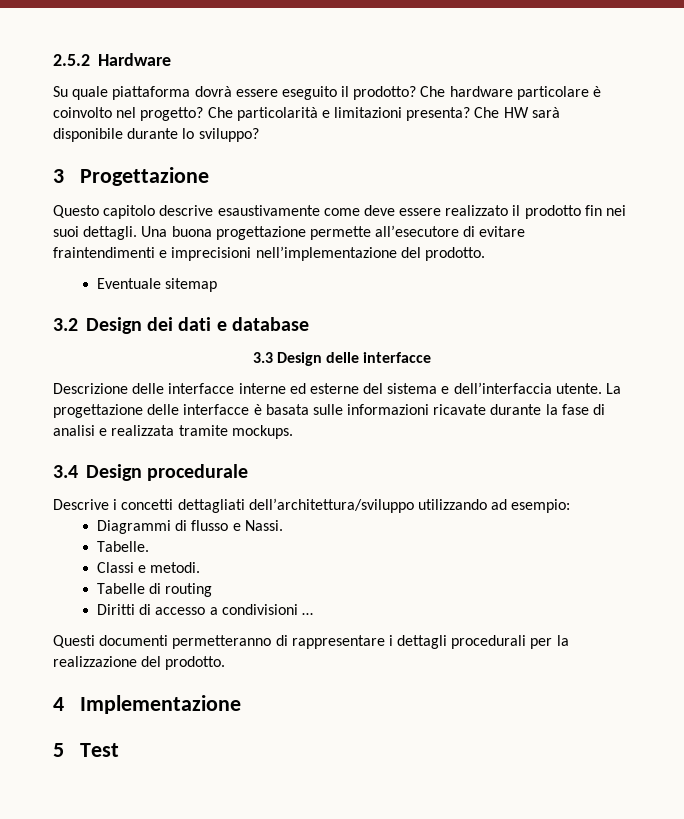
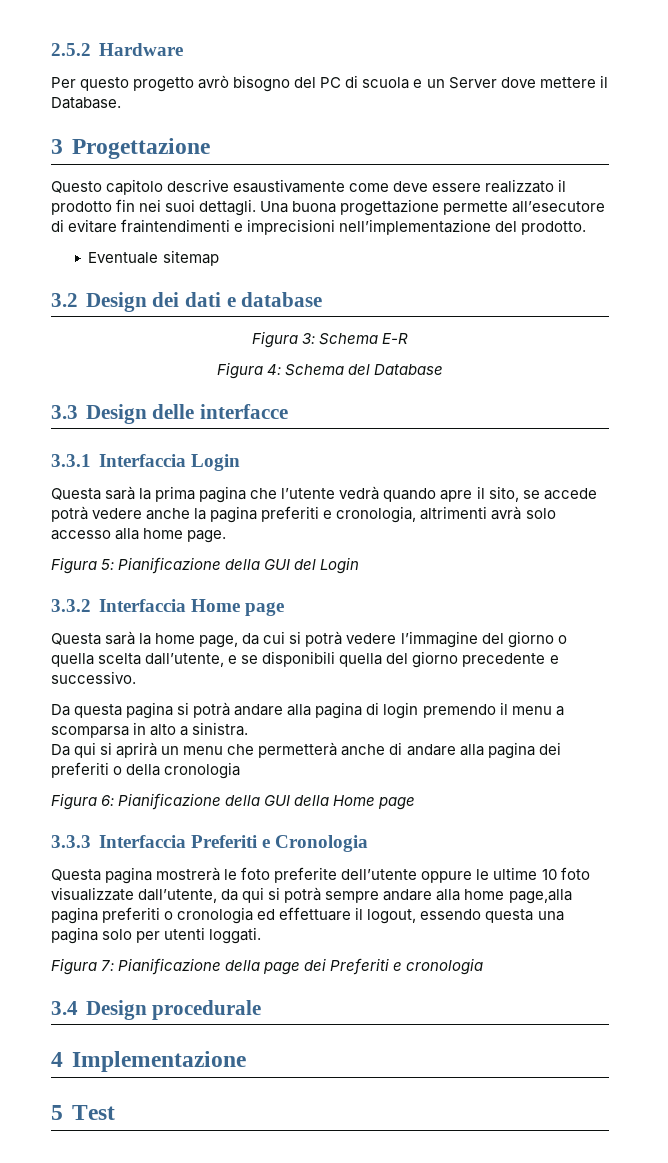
[53,86,602,100] [53,107,560,121] [53,128,259,142] Su quale piattaforma dovrà essere eseguito il prodotto? Che hardware particolare è coinvolto nel progetto? Che particolarità e limitazioni presenta? Che HW sarà disponibile durante lo sviluppo? -> [51,75,608,92] [51,97,121,109] Per questo progetto avrò bisogno del PC di scuola e un Server dove mettere il Database.
[252,352,432,366] [53,382,622,394] [53,404,606,418] [53,425,293,439] [53,464,249,481] [53,498,571,513] [97,520,283,534] [97,541,150,552] [97,562,201,573] [97,583,213,597] [97,604,313,615] [53,635,569,649] [53,656,226,670] 3.3 Design delle interfacce // Descrizione delle interfacce interne ed esterne del sistema e dell’interfaccia utente. La progettazione delle interfacce è basata sulle informazioni ricavate durante la fase di analisi e realizzata tramite mockups. // 3.4 Design procedurale // Descrive i concetti dettagliati dell’architettura/sviluppo utilizzando ad esempio: // Diagrammi di flusso e Nassi. // Tabelle. // Classi e metodi. // Tabelle di routing // Diritti di accesso a condivisioni … // Questi documenti permetteranno di rappresentare i dettagli procedurali per la realizzazione del prodotto. -> [251,331,409,348] [216,362,444,379] [51,404,288,424] [51,454,240,471] [51,486,597,503] [51,506,556,523] [51,528,227,543] [51,557,360,574] [51,599,284,616] [51,631,567,648] [51,651,559,668] [51,671,136,684] [51,702,564,719] [51,722,249,738] [51,742,561,759] [51,762,241,779] [51,793,416,810] [51,835,368,852] [51,867,590,884] [51,887,572,904] [51,907,564,924] [51,927,262,944] [51,958,484,975] [51,1000,262,1020] Figura 3: Schema E-R // Figura 4: Schema del Database // 3.3 Design delle interfacce // 3.3.1 Interfaccia Login // Questa sarà la prima pagina che l’utente vedrà quando apre il sito, se accede potrà vedere anche la pagina preferiti e cronologia, altrimenti avrà solo accesso alla home page. // Figura 5: Pianificazione della GUI del Login // 3.3.2 Interfaccia Home page // Questa sarà la home page, da cui si potrà vedere l’immagine del giorno o quella scelta dall’utente, e se disponibili quella del giorno precedente e successivo. // Da questa pagina si potrà andare alla pagina di login premendo il menu a scomparsa in alto a sinistra. // Da qui si aprirà un menu che permetterà anche di andare alla pagina dei preferiti o della cronologia // Figura 6: Pianificazione della GUI della Home page // 3.3.3 Interfaccia Preferiti e Cronologia // Questa pagina mostrerà le foto preferite dell’utente oppure le ultime 10 foto visualizzate dall’utente, da qui si potrà sempre andare alla home page,alla pagina preferiti o cronologia ed effettuare il logout, essendo questa una pagina solo per utenti loggati. // Figura 7: Pianificazione della page dei Preferiti e cronologia // 3.4 Design procedurale

